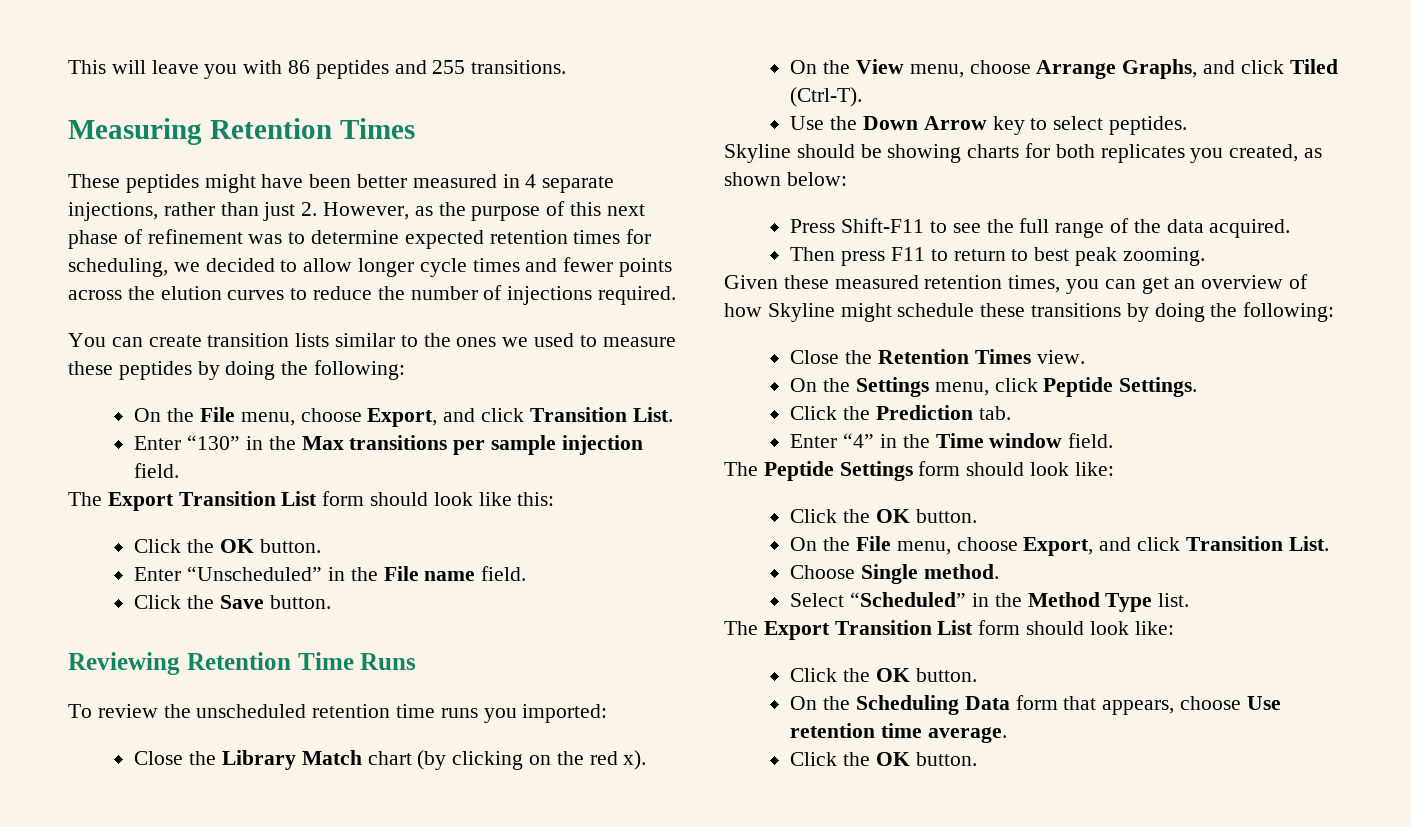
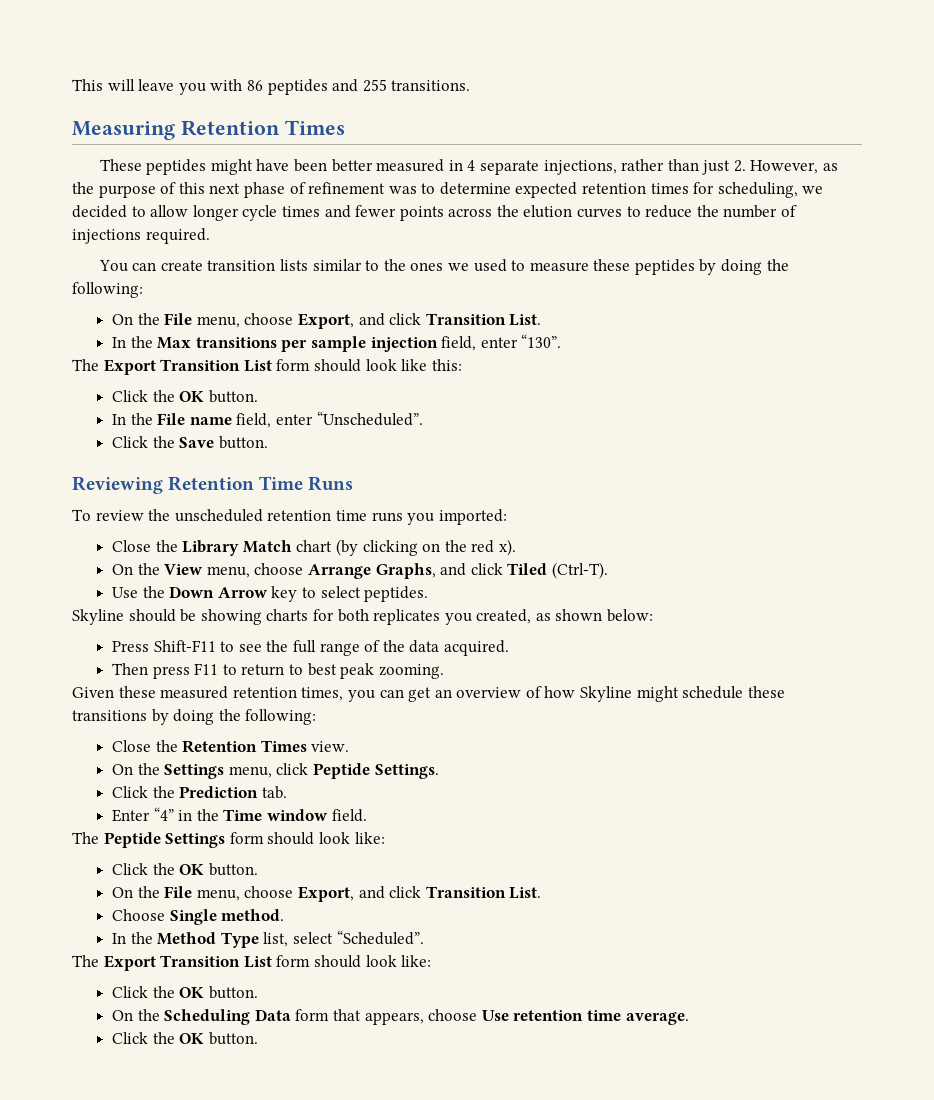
[134,435,263,450] Enter “130” in -> [112,337,127,348] In
[134,463,180,478] field. -> [441,334,562,351] field, enter “130”.
[134,566,527,581] Enter “Unscheduled” in the File name field. -> [112,411,423,428] In the File name field, enter “Unscheduled”.
[790,592,1190,612] Select “Scheduled” in the Method Type list. -> [112,930,424,948] In the Method Type list, select “Scheduled”.

